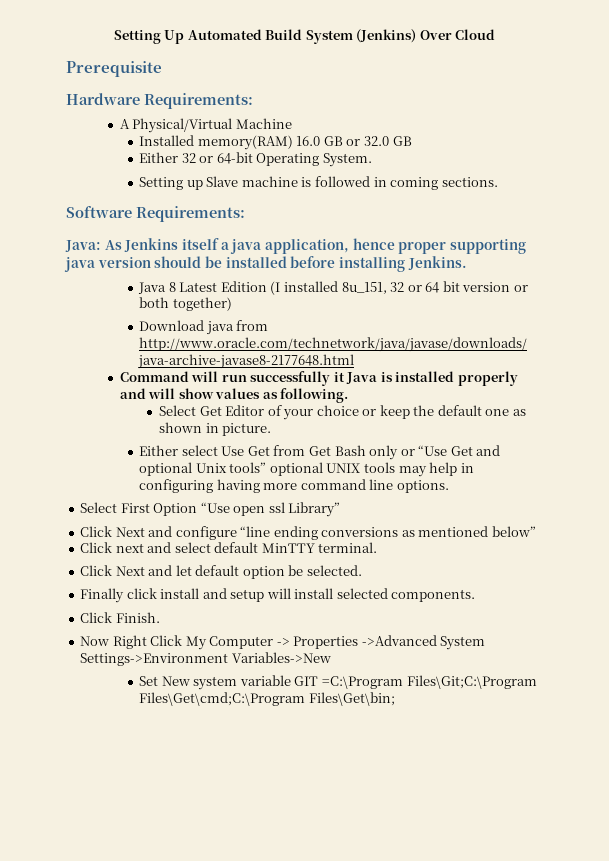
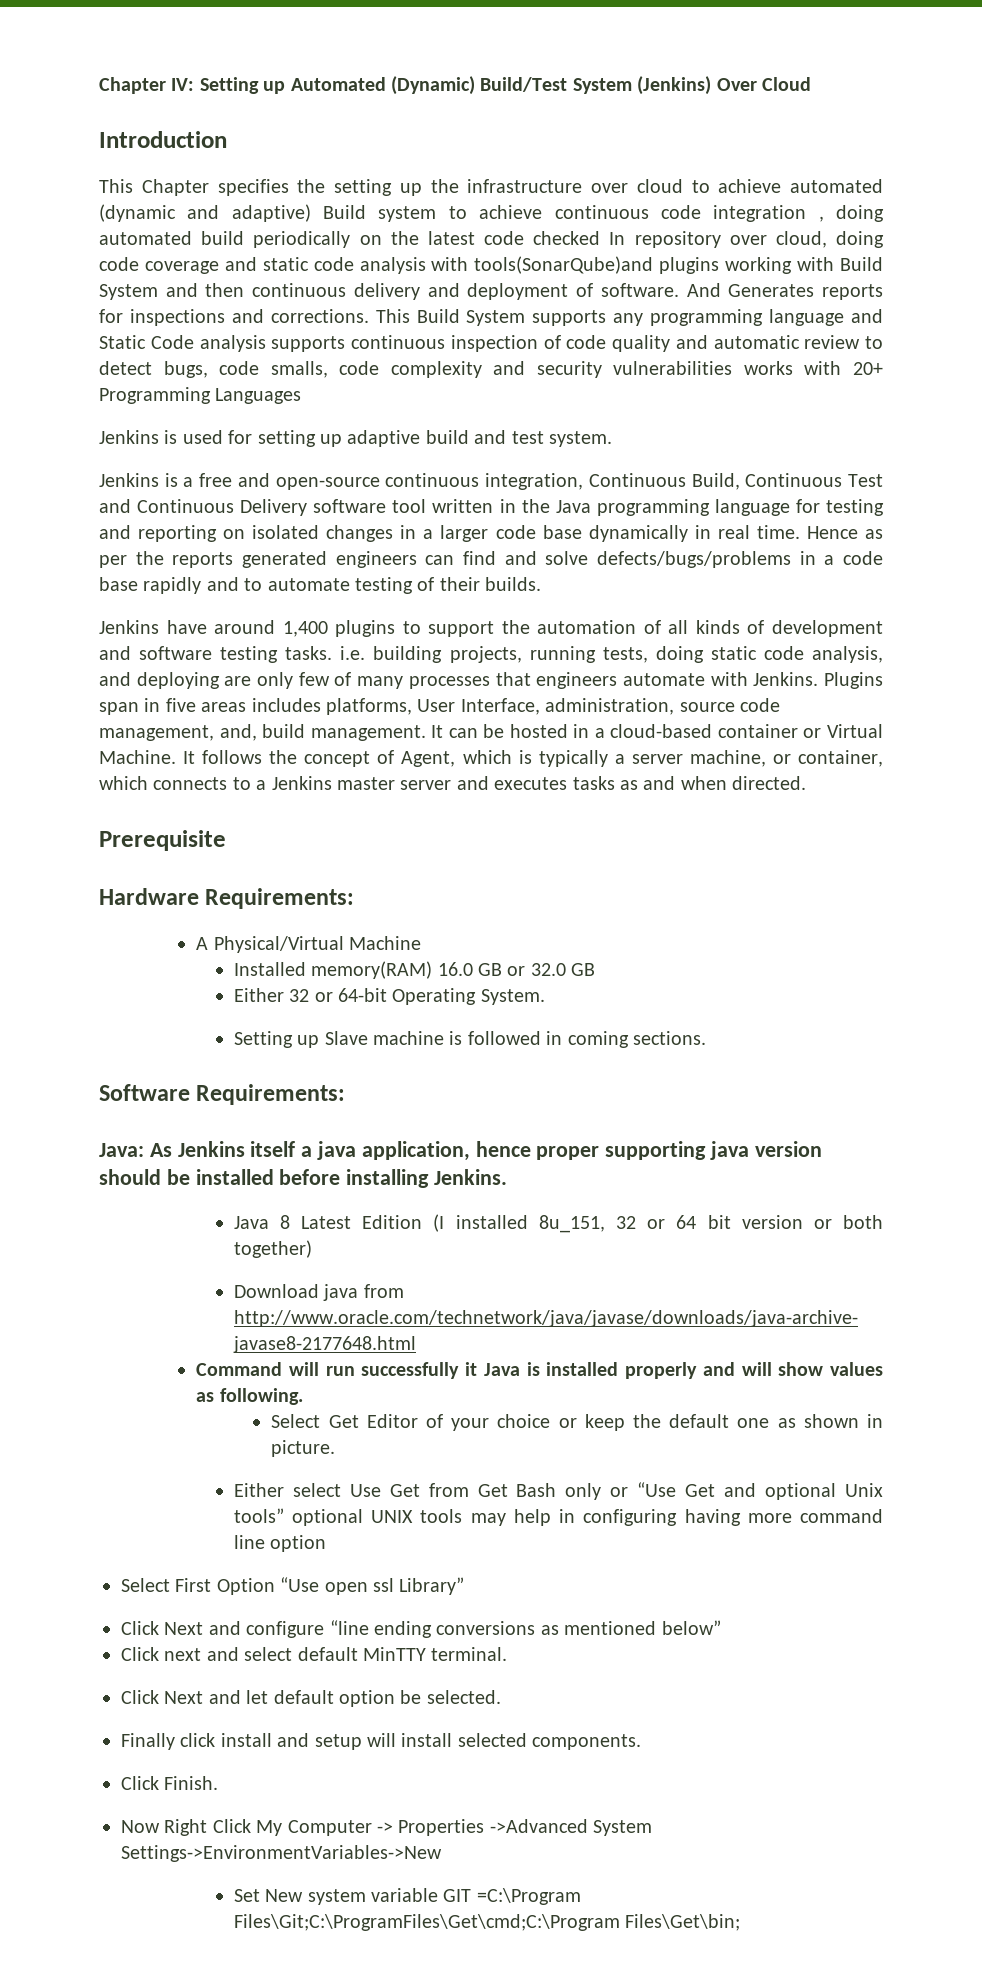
[113,29,496,44] Setting Up Automated Build System (Jenkins) Over Cloud -> [99,76,811,95] [99,131,227,148] [99,179,883,196] [99,204,885,222] [99,231,884,248] [99,256,883,274] [99,283,884,300] [99,309,883,326] [99,335,883,352] [99,361,883,378] [99,387,302,404] [99,430,612,447] [99,473,884,490] [99,499,884,516] [99,525,884,542] [99,551,883,568] [99,577,542,594] [99,620,884,637] [99,646,883,663] [99,672,883,689] [99,698,780,715] [99,724,884,741] [99,750,883,767] [99,776,807,790] Chapter IV: Setting up Automated (Dynamic) Build/Test System (Jenkins) Over Cloud // Introduction // This Chapter specifies the setting up the infrastructure over cloud to achieve automated (dynamic and adaptive) Build system to achieve continuous code integration , doing automated build periodically on the latest code checked In repository over cloud, doing code coverage and static code analysis with tools(SonarQube)and plugins working with Build System and then continuous delivery and deployment of software. And Generates reports for inspections and corrections. This Build System supports any programming language and Static Code analysis supports continuous inspection of code quality and automatic review to detect bugs, code smalls, code complexity and security vulnerabilities works with 20+ Programming Languages // Jenkins is used for setting up adaptive build and test system. // Jenkins is a free and open-source continuous integration, Continuous Build, Continuous Test and Continuous Delivery software tool written in the Java programming language for testing and reporting on isolated changes in a larger code base dynamically in real time. Hence as per the reports generated engineers can find and solve defects/bugs/problems in a code base rapidly and to automate testing of their builds. // Jenkins have around 1,400 plugins to support the automation of all kinds of development and software testing tasks. i.e. building projects, running tests, doing static code analysis, and deploying are only few of many processes that engineers automate with Jenkins. Plugins span in five areas includes platforms, User Interface, administration, source code management, and, build management. It can be hosted in a cloud-based container or Virtual Machine. It follows the concept of Agent, which is typically a server machine, or container, which connects to a Jenkins master server and executes tasks as and when directed.
[397,480,450,493] options. -> [270,1535,327,1552] option
[80,652,331,666] Settings->Environment Variables->New -> [121,1845,442,1862] Settings->EnvironmentVariables->New
[406,675,537,689] [139,692,306,706] Files\Git;C:\Program Files\Get\cmd;C:\Program -> [233,1914,620,1931] Files\Git;C:\ProgramFiles\Get\cmd;C:\Program

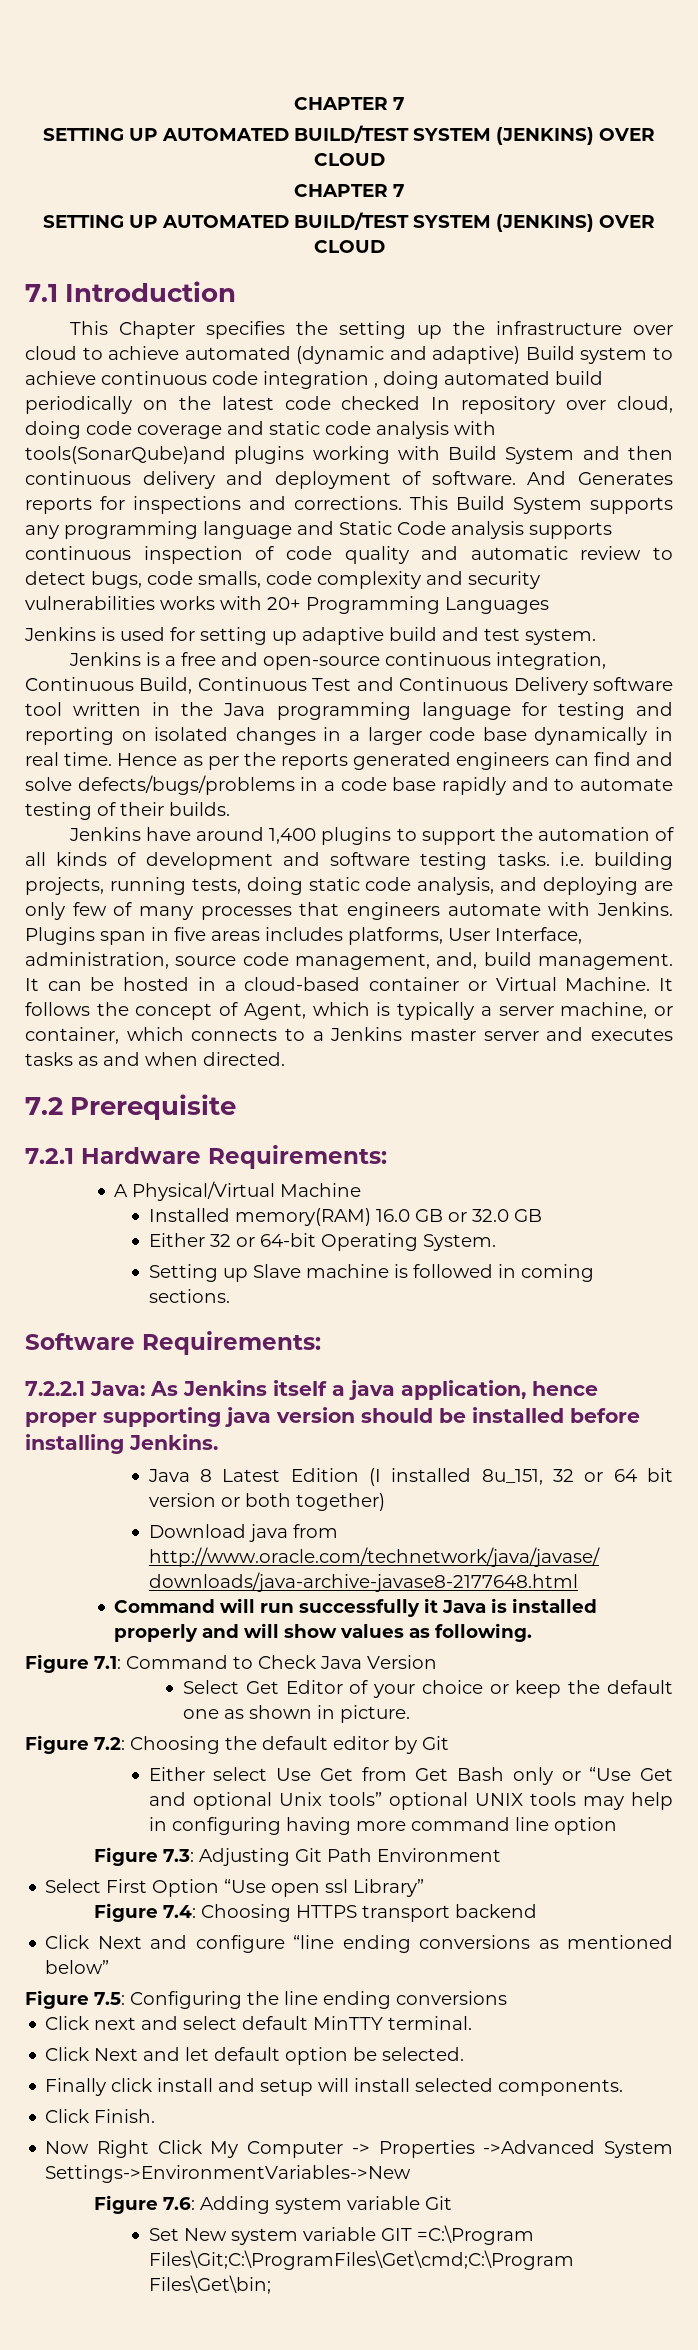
[99,76,811,95] Chapter IV: Setting up Automated (Dynamic) Build/Test System (Jenkins) Over Cloud // -> [294,97,404,110] [43,125,655,145] [313,153,385,166] [294,184,404,197] [43,212,655,232] [313,240,385,253] [25,284,58,302] CHAPTER 7 // SETTING UP AUTOMATED BUILD/TEST SYSTEM (JENKINS) OVER CLOUD // CHAPTER 7 // SETTING UP AUTOMATED BUILD/TEST SYSTEM (JENKINS) OVER CLOUD // 7.1
(807, 783) none -> [25,1097,63,1115] 7.2
(226, 840) none -> [25,1148,74,1164] 7.2.1
(346, 1094) none -> [25,1381,85,1396] 7.2.2.1
(303, 1396) none -> [25,1654,437,1673] // Figure 7.1: Command to Check Java Version
(336, 1448) none -> [25,1735,449,1754] // Figure 7.2: Choosing the default editor by Git
(327, 1543) none -> [93,1847,501,1866] // Figure 7.3: Adjusting Git Path Environment
(465, 1586) none -> [93,1903,537,1922] // Figure 7.4: Choosing HTTPS transport backend
(721, 1627) none -> [25,1990,507,2009] // Figure 7.5: Configuring the line ending conversions
(442, 1853) none -> [93,2195,452,2214] // Figure 7.6: Adding system variable Git

